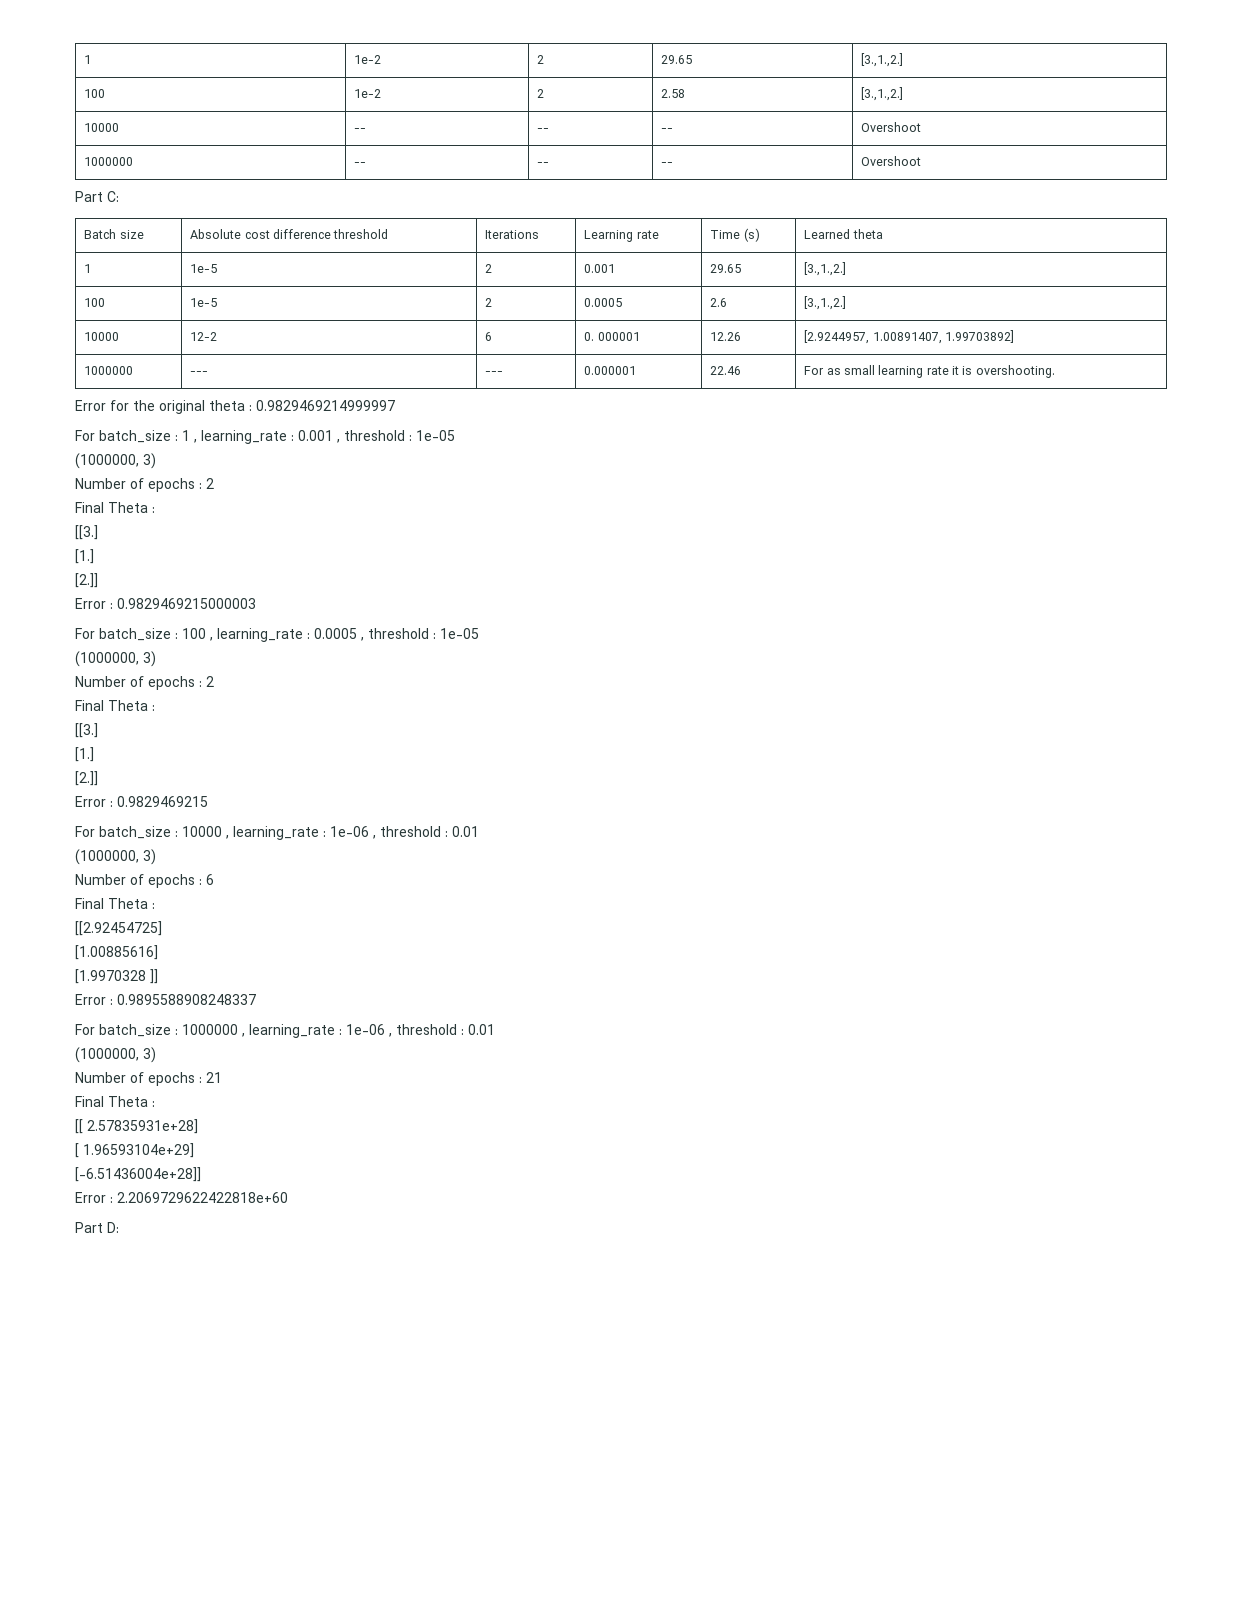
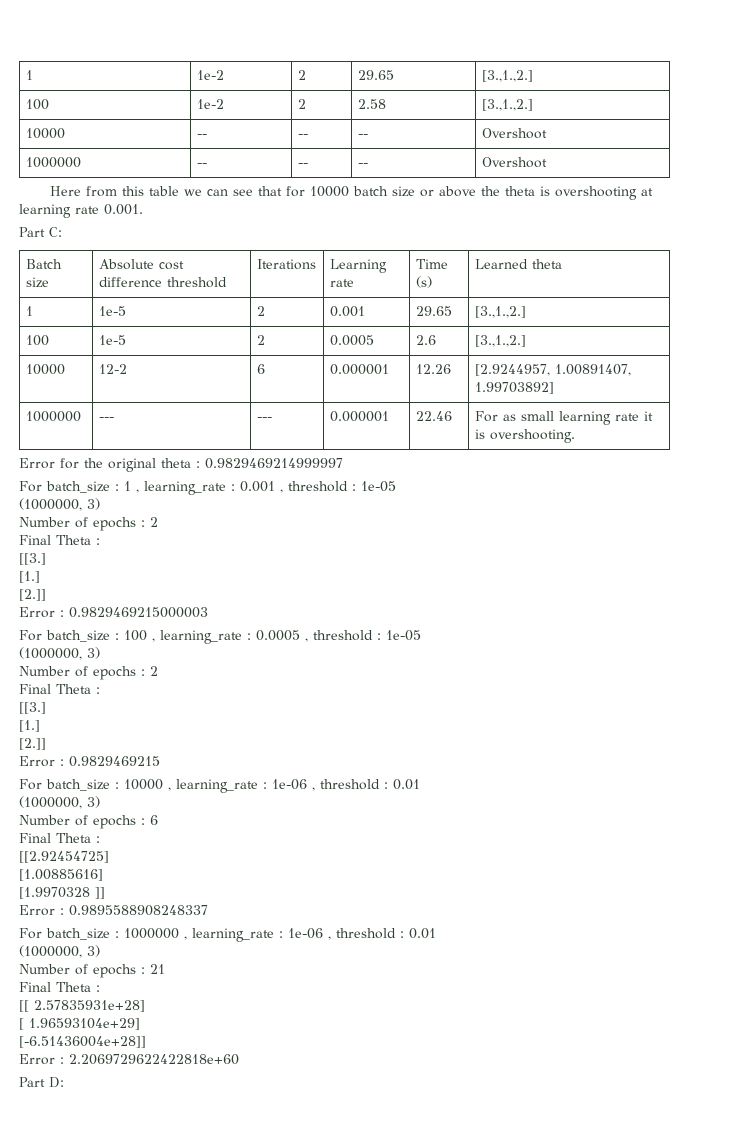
(922, 161) none -> [49,186,653,200] [19,204,143,218] // Here from this table we can see that for 10000 batch size or above the theta is overshooting at learning rate 0.001.
[584,332,640,341] 0. 000001 -> [329,364,389,375] 0.000001

